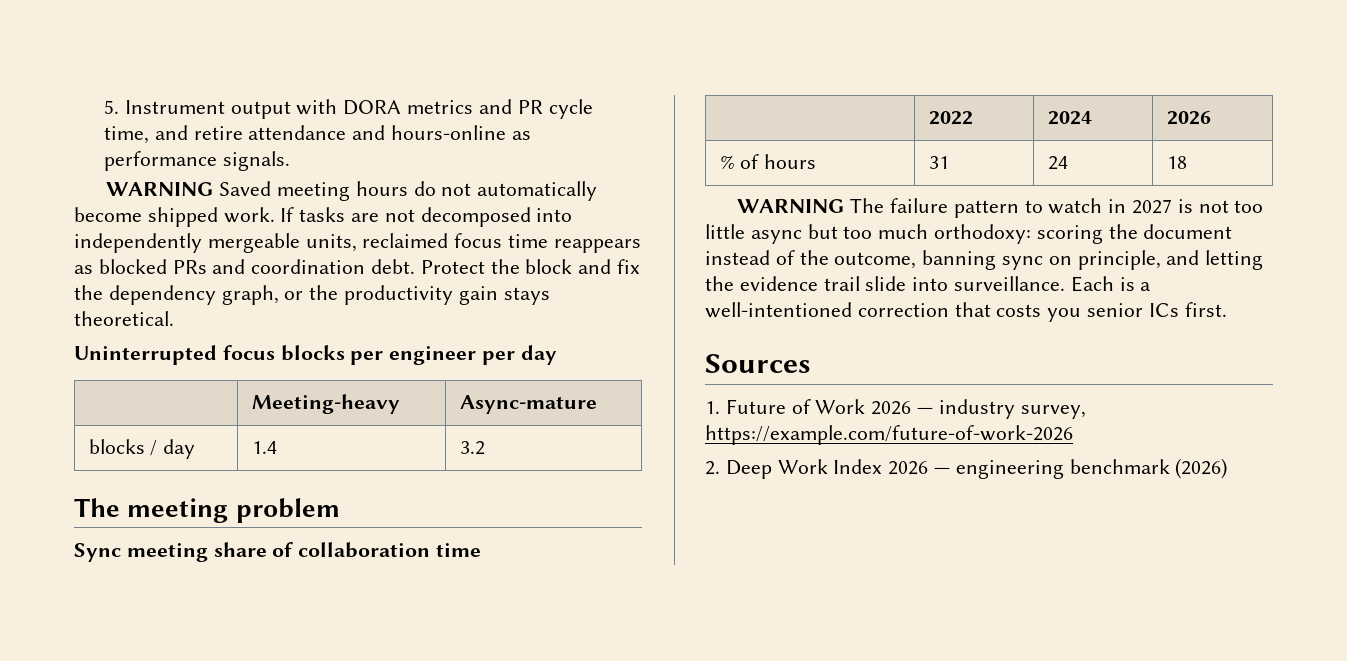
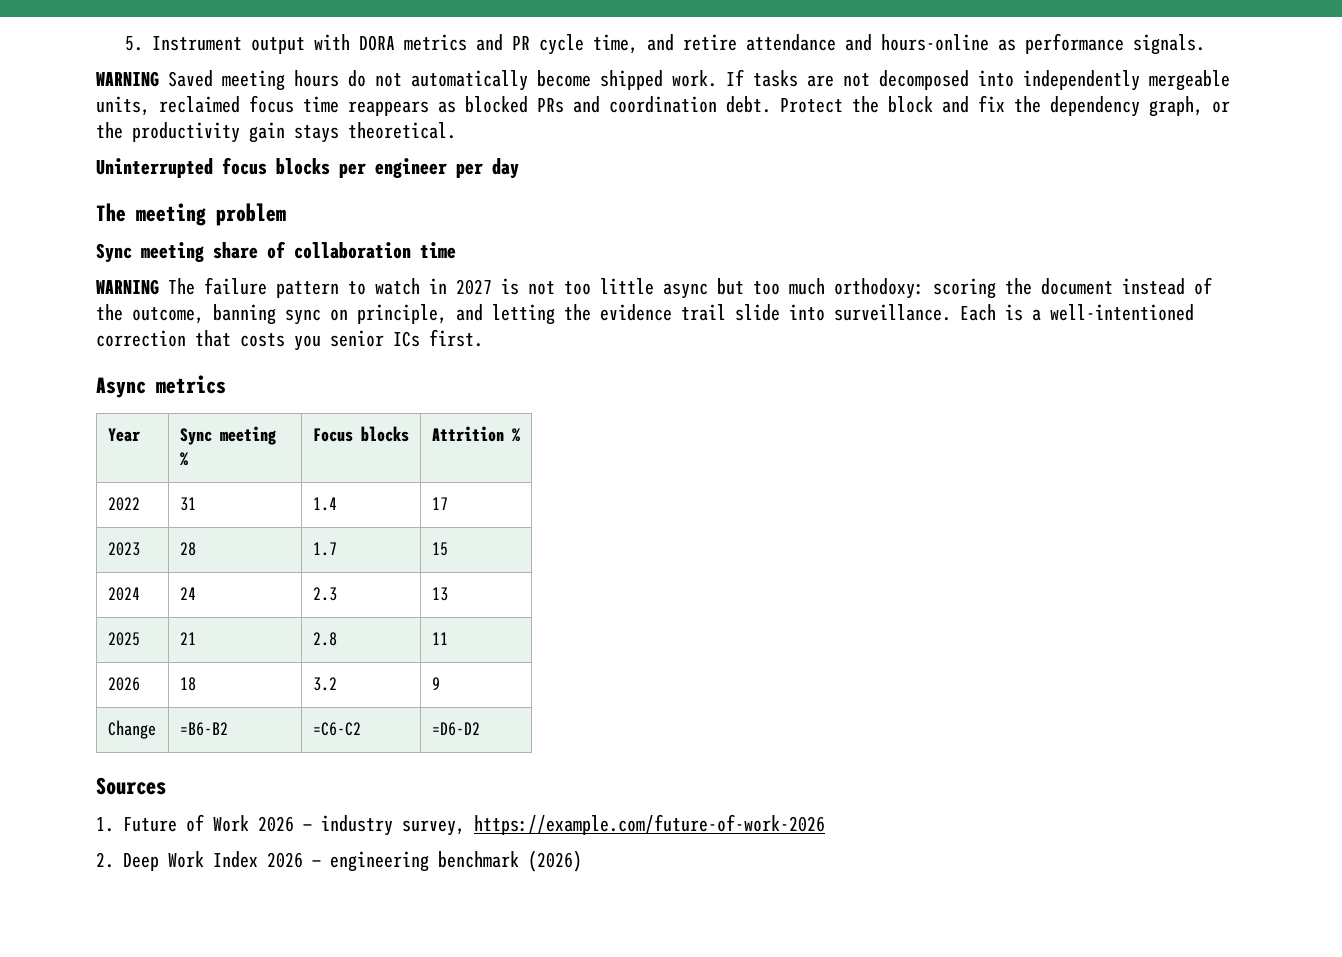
[251,394,400,414] [459,395,597,414] [88,439,196,459] [251,441,277,454] [459,441,485,455] // | Meeting-heavy | Async-mature // blocks / day | 1.4 | 3.2 -> (519, 168) none
[928,111,973,125] [1047,111,1092,125] [1166,111,1211,125] [719,154,817,169] [928,156,949,169] [1047,156,1068,170] [1166,156,1187,169] // | 2022 | 2024 | 2026 // % of hours | 31 | 24 | 18 -> (456, 250) none
(1227, 309) none -> [96,375,226,398] [107,428,140,442] [179,426,276,445] [179,452,188,466] [312,426,409,442] [431,426,520,442] [107,497,140,511] [179,497,196,511] [312,497,337,511] [431,497,448,510] [107,542,140,556] [179,542,196,556] [312,542,337,556] [431,542,448,556] [107,587,140,601] [179,587,196,600] [312,587,337,601] [431,587,448,601] [107,632,140,646] [179,632,196,645] [312,632,337,646] [431,632,448,645] [107,677,140,691] [179,677,196,691] [312,677,337,691] [431,677,440,690] [107,720,156,739] [179,722,228,736] [312,722,361,736] [431,722,480,736] // Async metrics // Year | Sync meeting % | Focus blocks | Attrition % // 2022 | 31 | 1.4 | 17 // 2023 | 28 | 1.7 | 15 // 2024 | 24 | 2.3 | 13 // 2025 | 21 | 2.8 | 11 // 2026 | 18 | 3.2 | 9 // Change | =B6-B2 | =C6-C2 | =D6-D2

